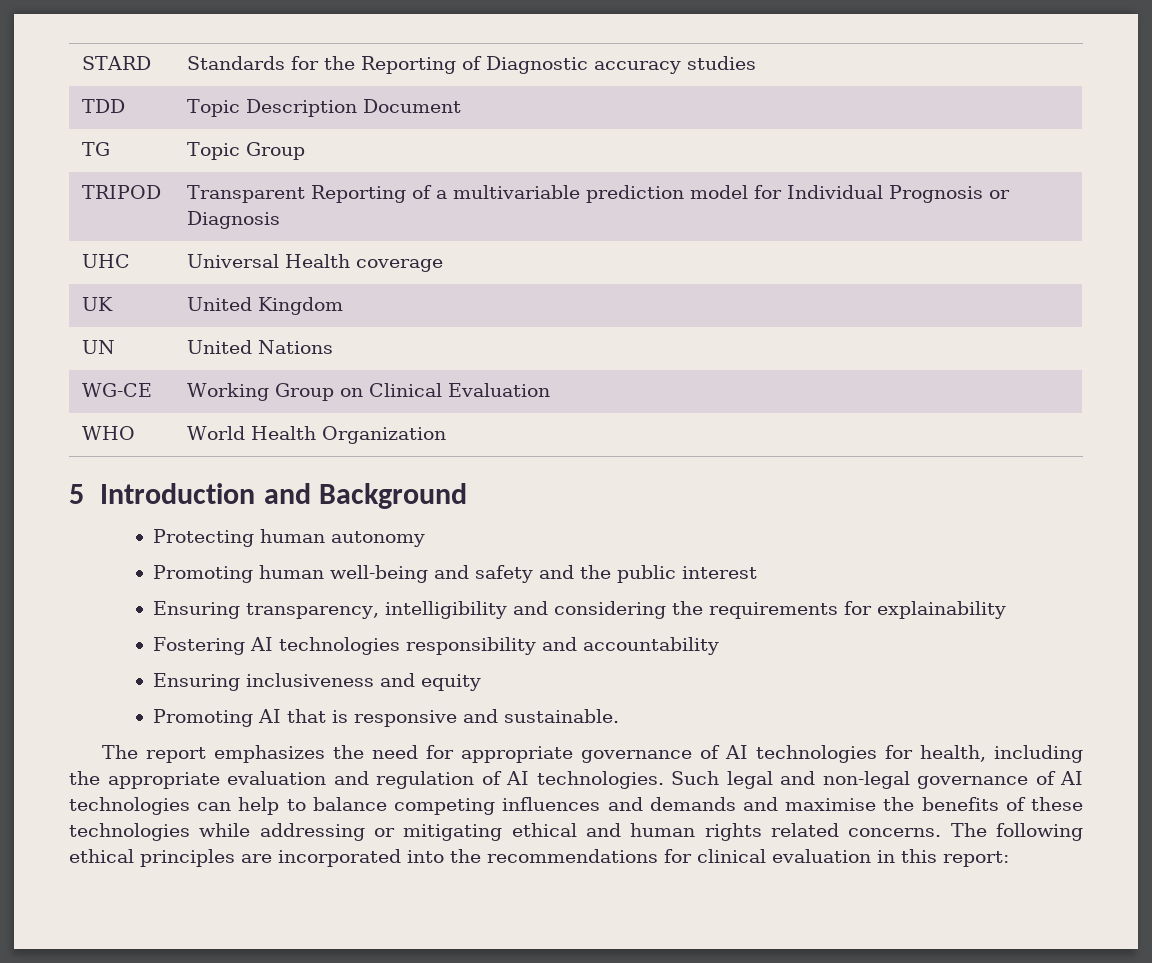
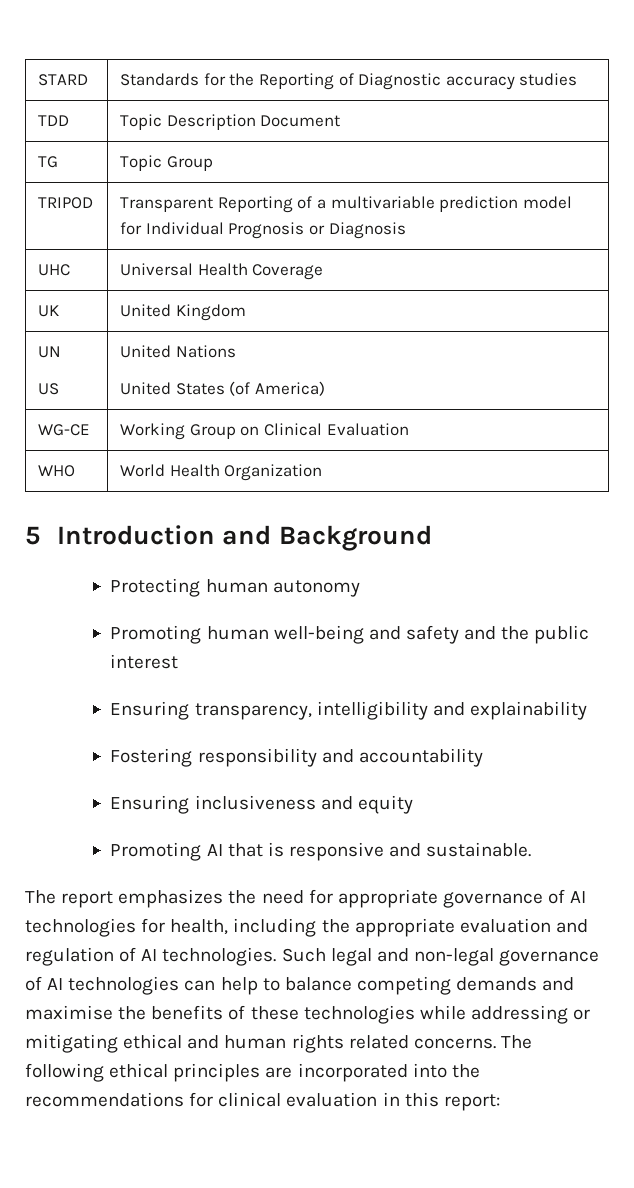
[355,259,443,272] coverage -> [252,264,324,280] Coverage
(115, 347) none -> [38,383,60,395] // US
(333, 347) none -> [120,381,326,396] // United States (of America)
[553,601,872,619] considering the requirements for -> (465, 709) none
[249,637,400,655] AI technologies -> (193, 757) none
[502,797,643,811] influences and -> (451, 985) none

